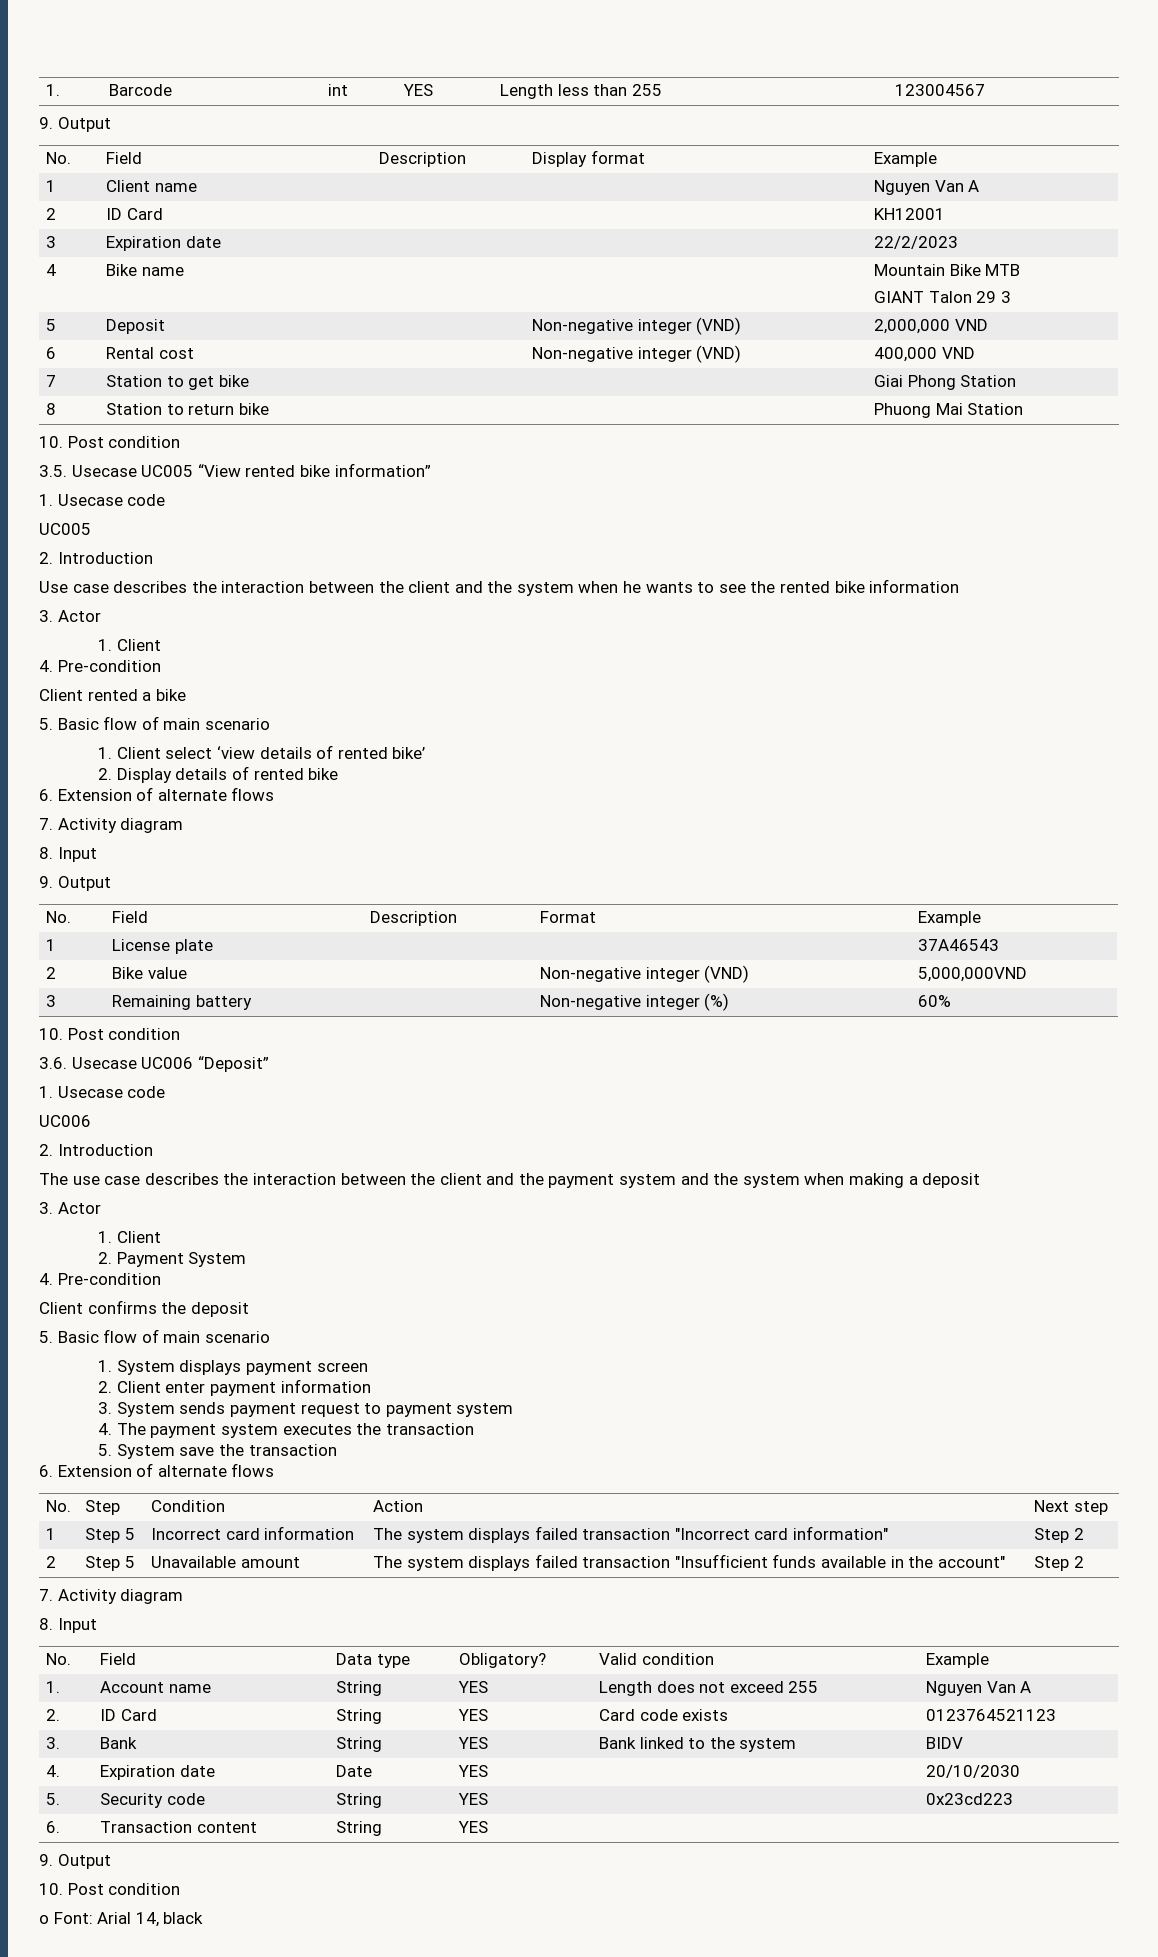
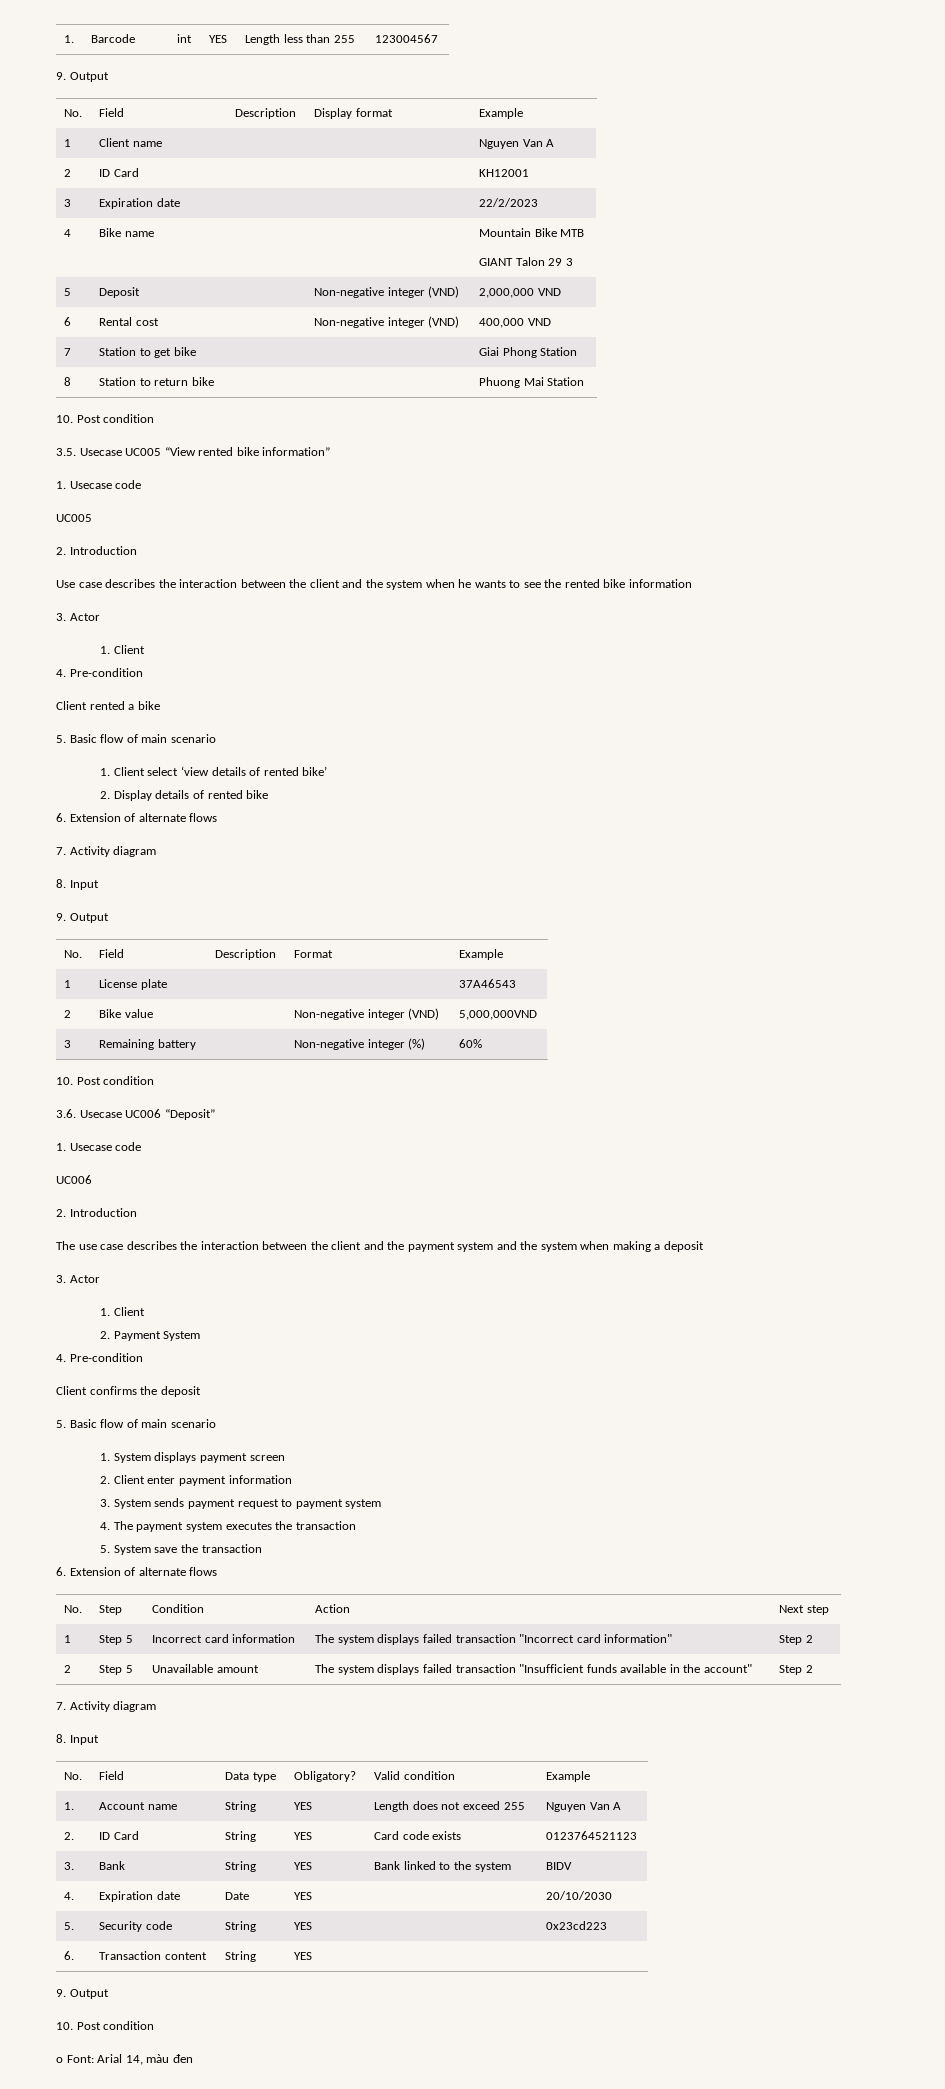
[163,1912,204,1924] black -> [146,2054,193,2063] màu đen

